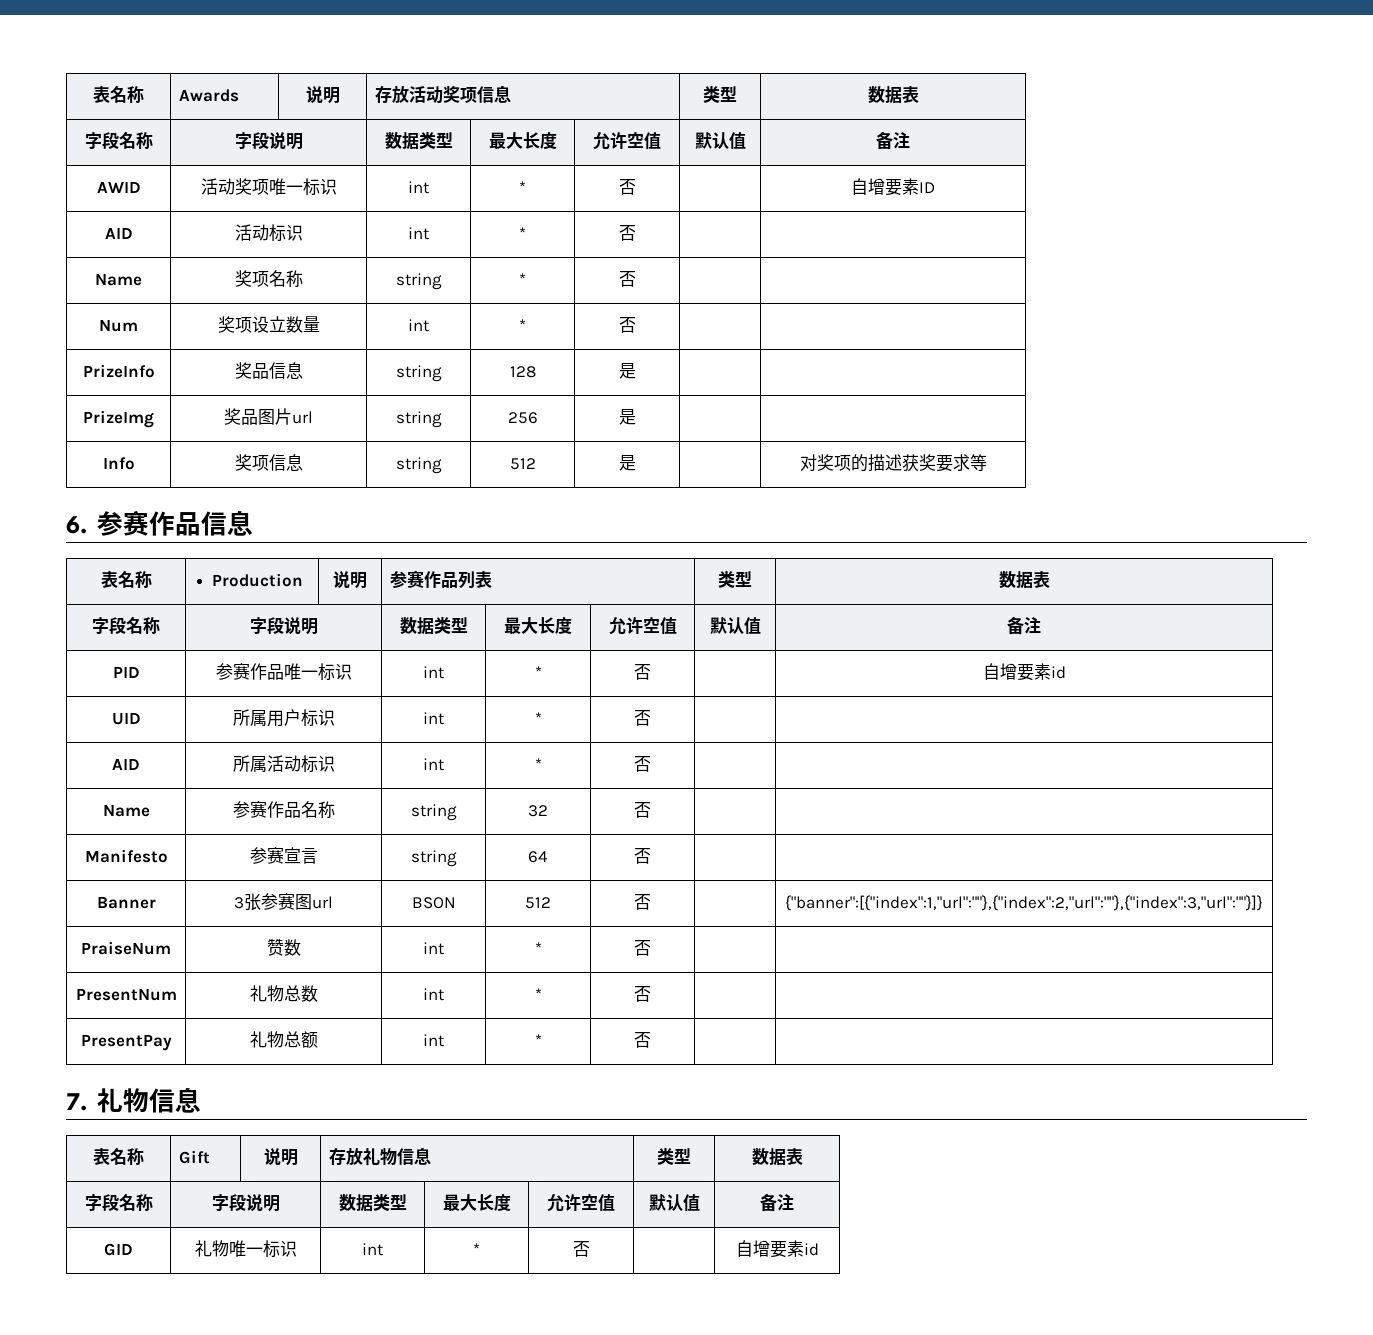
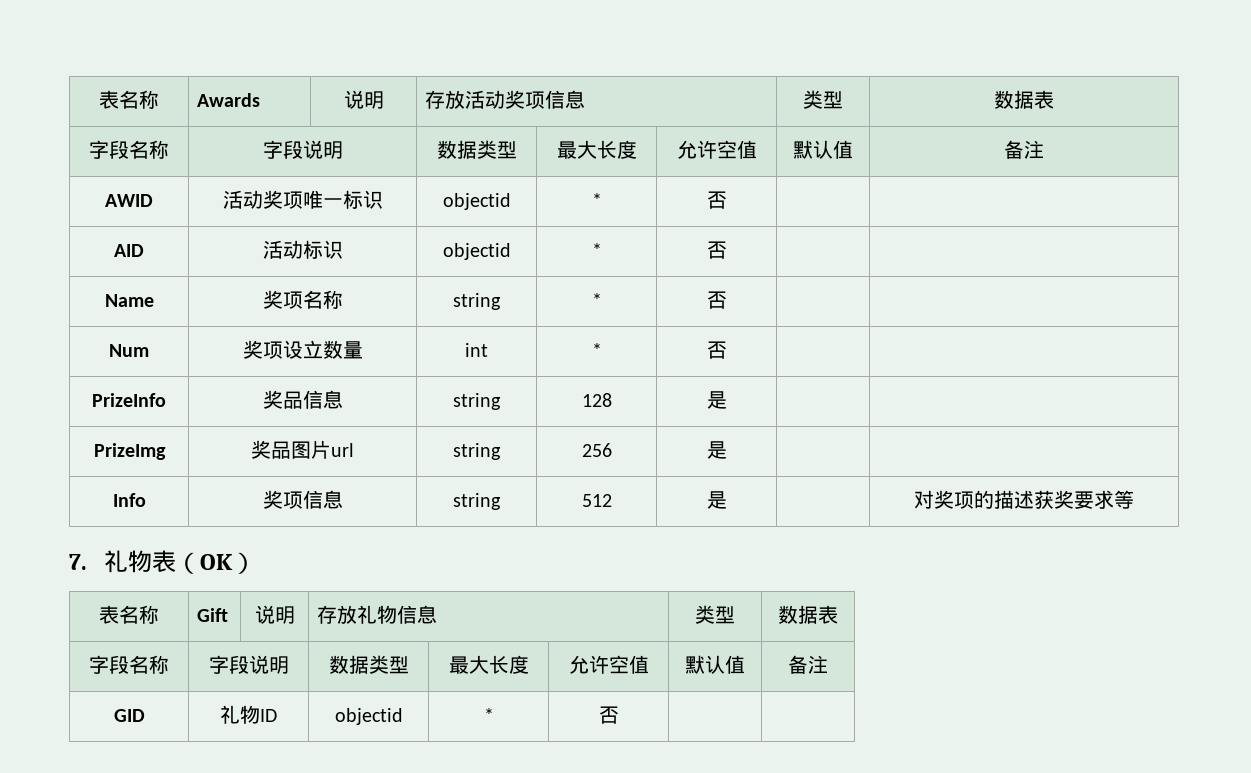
[408,181,429,194] [519,181,526,193] [618,179,636,195] [851,178,936,196] int | * | 否 | | 自增要素ID -> [442,193,511,210] [591,193,602,207] [706,191,727,209] objectid | * | 否 | |
[408,227,429,240] int -> [442,243,511,260] objectid
[66,510,253,536] [100,571,152,589] [212,573,304,587] [333,571,367,589] [389,570,492,589] [718,571,752,588] [998,571,1050,589] [92,617,160,635] [249,617,318,635] [399,617,468,635] [504,617,572,635] [608,616,677,635] [709,617,761,635] [1007,616,1041,635] [112,666,140,678] [215,662,352,681] [423,666,444,679] [534,666,542,678] [634,664,651,680] [982,663,1066,681] [111,712,141,725] [232,709,335,727] [423,712,444,725] [534,712,542,724] [634,710,651,726] [112,758,140,770] [232,755,335,773] [423,758,444,771] [534,758,542,770] [634,756,651,772] [102,804,150,817] [232,800,335,818] [410,804,457,821] [528,805,548,817] [634,802,651,818] [84,849,168,863] [249,846,318,864] [410,850,457,867] [528,851,548,863] [634,848,651,864] [96,896,156,909] [234,892,333,911] [411,897,456,909] [525,897,551,909] [634,894,651,910] [785,895,1263,911] [81,941,171,955] [266,939,301,956] [423,942,444,955] [534,942,542,954] [634,940,651,956] [75,988,177,1001] [249,985,318,1002] [423,988,444,1001] [534,988,542,1000] [634,986,651,1002] [80,1034,172,1051] [249,1031,318,1048] [423,1034,444,1047] [534,1034,542,1046] [634,1032,651,1048] [66,1087,201,1113] 6.参赛作品信息 // 表名称 | Production | 说明 | 参赛作品列表 | 类型 | 数据表 // 字段名称 | 字段说明 | 数据类型 | 最大长度 | 允许空值 | 默认值 | 备注 // PID | 参赛作品唯一标识 | int | * | 否 | | 自增要素id // UID | 所属用户标识 | int | * | 否 | | // AID | 所属活动标识 | int | * | 否 | | // Name | 参赛作品名称 | string | 32 | 否 | | // Manifesto | 参赛宣言 | string | 64 | 否 | | // Banner | 3张参赛图url | BSON | 512 | 否 | | {"banner":[{"index":1,"url":""},{"index":2,"url":""},{"index":3,"url":""}]} // PraiseNum | 赞数 | int | * | 否 | | // PresentNum | 礼物总数 | int | * | 否 | | // PresentPay | 礼物总额 | int | * | 否 | | // 7.礼物信息 -> [69,550,256,574] 7.礼物表（OK）
[228,1240,297,1258] [362,1243,383,1256] [473,1243,480,1255] [572,1241,590,1257] [735,1240,819,1258] 唯一标识 | int | * | 否 | | 自增要素id -> [260,709,277,722] [334,708,403,725] [483,708,494,722] [598,706,619,724] ID | objectid | * | 否 | |

